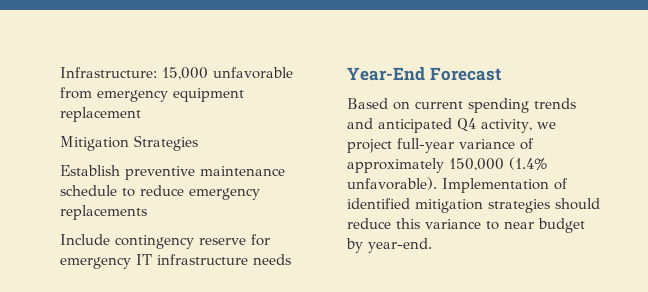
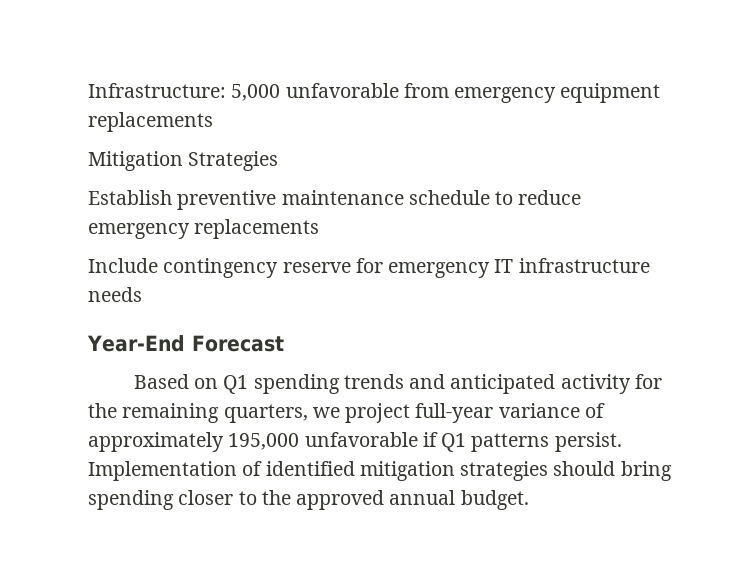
[162,67,208,80] 15,000 -> [231,84,281,101] 5,000
[60,107,141,122] replacement -> [88,112,213,132] replacements
[415,101,463,109] current -> [223,375,249,394] Q1
[457,118,532,133] Q4 activity, -> [560,374,662,394] [88,403,308,423] activity for the remaining quarters,
[449,157,547,171] [347,177,437,190] 150,000 (1.4% unfavorable). -> [228,432,622,452] 195,000 unfavorable if Q1 patterns persist.
[347,218,585,233] [346,238,432,253] reduce this variance to near budget by year-end. -> [620,461,672,481] [88,490,529,510] bring spending closer to the approved annual budget.

